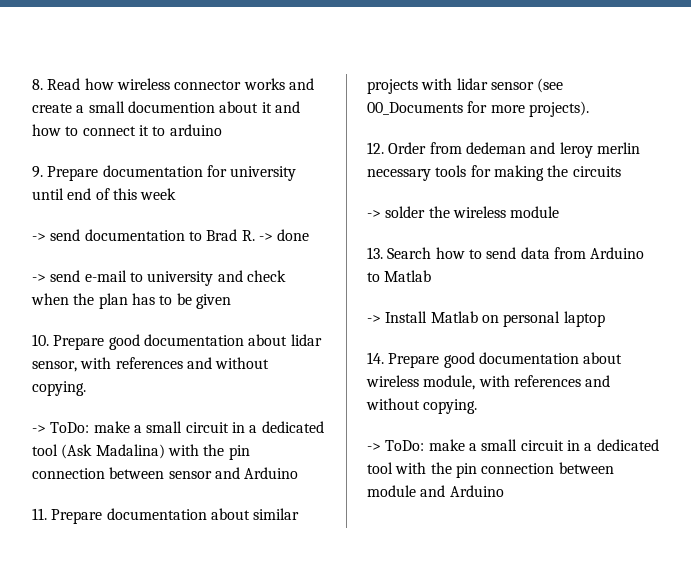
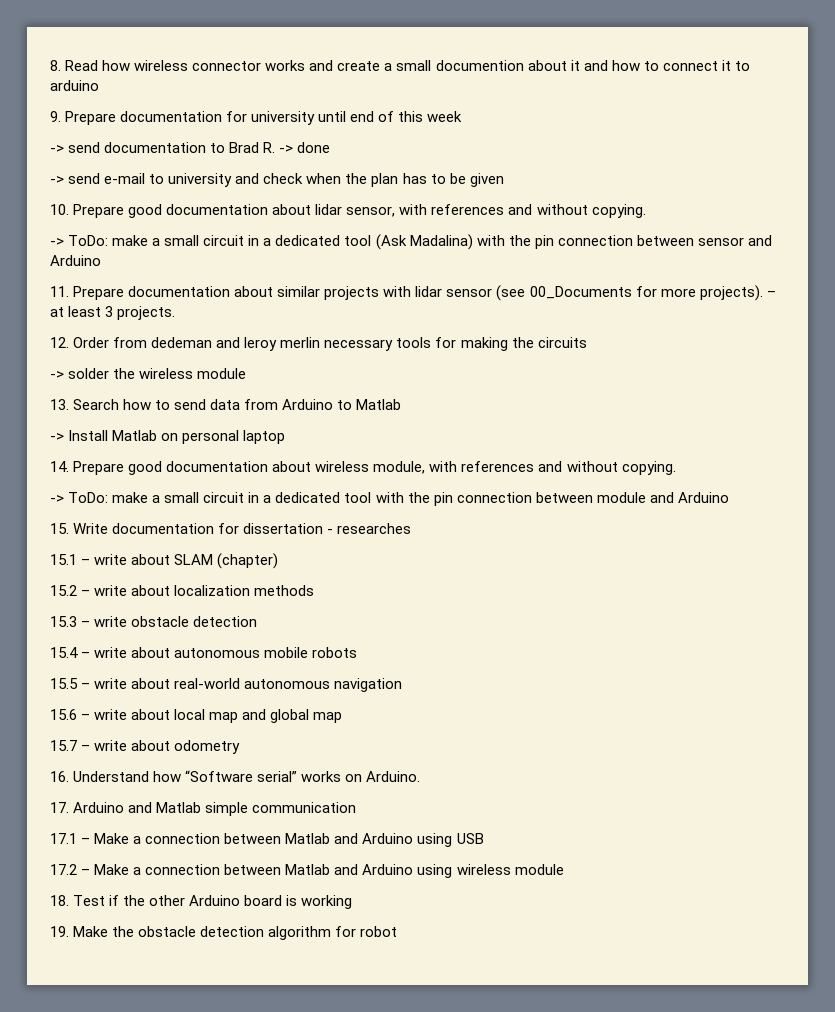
(589, 109) none -> [766,291,776,297] [50,306,176,320] – at least 3 projects.
(504, 491) none -> [50,523,412,534] [50,553,279,569] [50,585,315,596] [50,616,258,627] [50,647,358,658] [50,678,403,692] [50,709,343,723] [50,740,241,754] [50,770,421,782] [50,802,357,816] [50,833,484,847] [50,864,564,878] [50,895,353,909] [50,926,398,940] // 15. Write documentation for dissertation - researches // 15.1 – write about SLAM (chapter) // 15.2 – write about localization methods // 15.3 – write obstacle detection // 15.4 – write about autonomous mobile robots // 15.5 – write about real-world autonomous navigation // 15.6 – write about local map and global map // 15.7 – write about odometry // 16. Understand how “Software serial” works on Arduino. // 17. Arduino and Matlab simple communication // 17.1 – Make a connection between Matlab and Arduino using USB // 17.2 – Make a connection between Matlab and Arduino using wireless module // 18. Test if the other Arduino board is working // 19. Make the obstacle detection algorithm for robot

